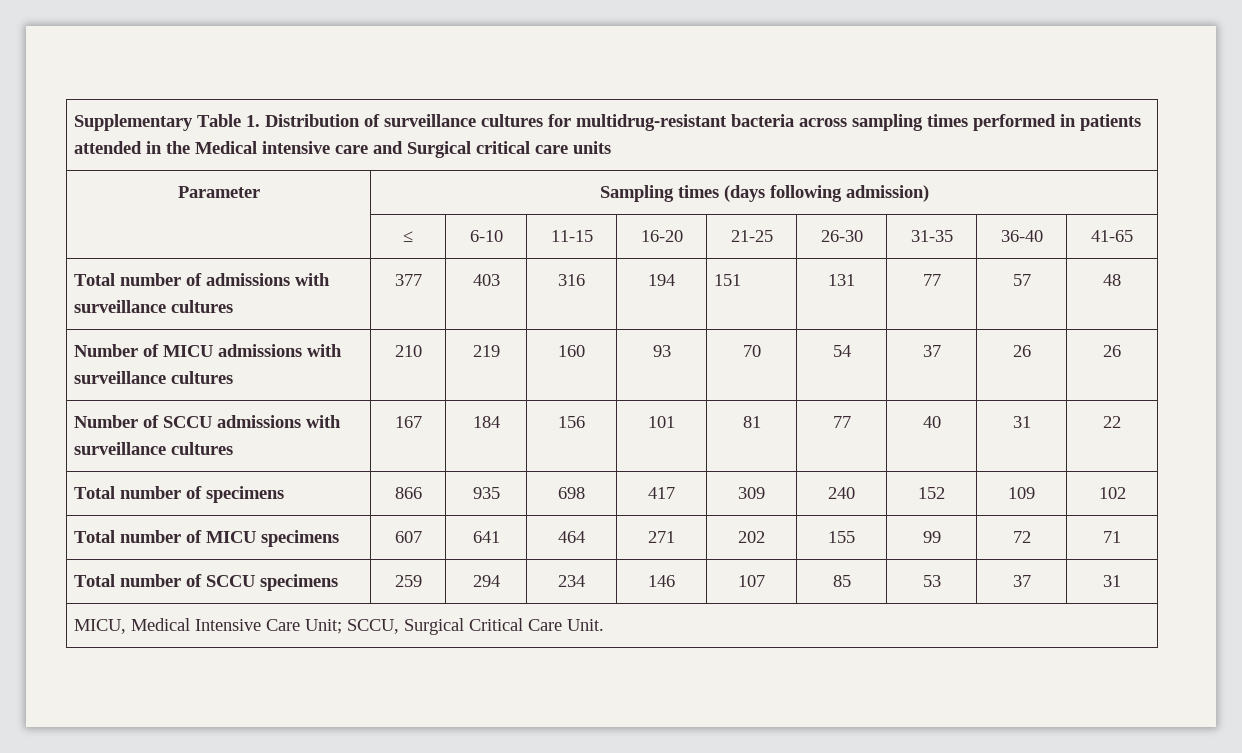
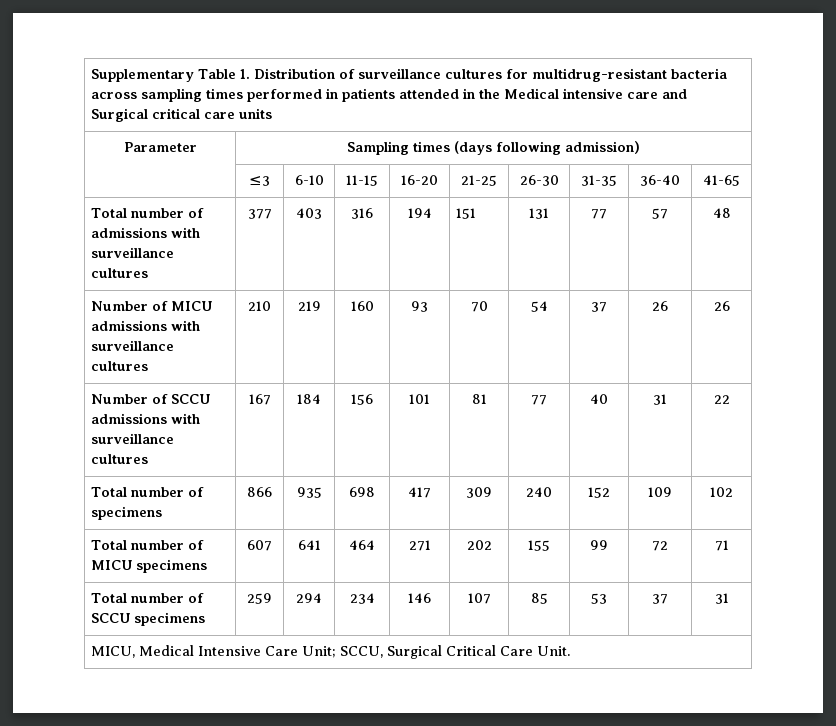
[403,231,413,242] ≤ -> [249,176,270,186] ≤3

